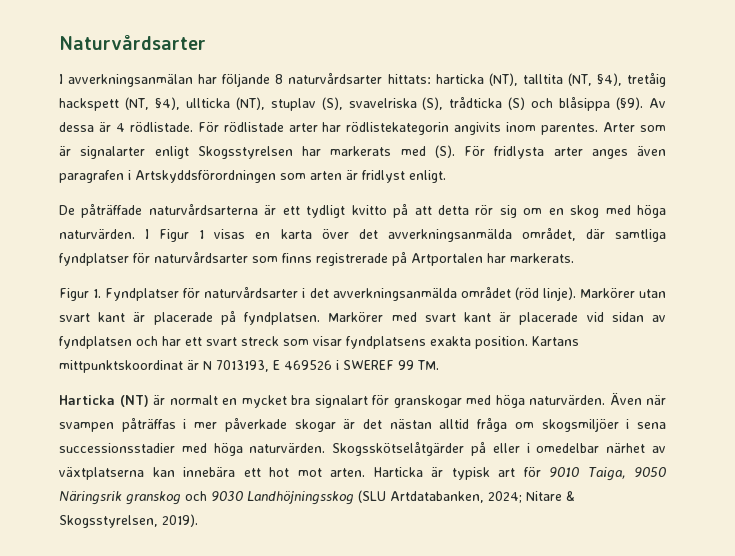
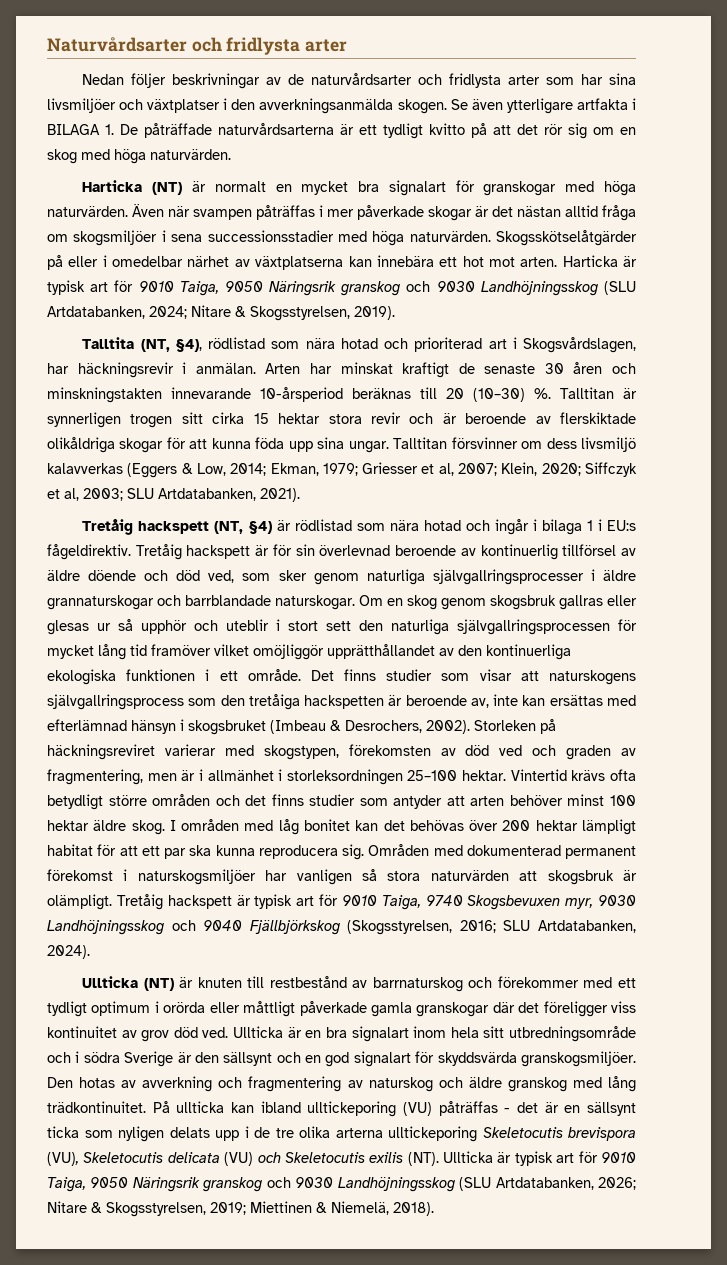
[59,72,666,87] [59,96,667,111] [59,121,666,135] [59,145,666,159] [59,169,446,183] // I avverkningsanmälan har följande 8 naturvårdsarter hittats: harticka (NT), talltita (NT, §4), tretåig hackspett (NT, §4), ullticka (NT), stuplav (S), svavelriska (S), trådticka (S) och blåsippa (§9). Av dessa är 4 rödlistade. För rödlistade arter har rödlistekategorin angivits inom parentes. Arter som är signalarter enligt Skogsstyrelsen har markerats med (S). För fridlysta arter anges även paragrafen i Artskyddsförordningen som arten är fridlyst enligt. // -> [191,37,348,55] [82,73,636,89] [47,98,636,114] [47,124,114,135] och fridlysta arter // Nedan följer beskrivningar av de naturvårdsarter och fridlysta arter som har sina livsmiljöer och växtplatser i den avverkningsanmälda skogen. Se även ytterligare artfakta i BILAGA 1.
[437,205,469,215] detta -> [517,124,538,135] det
[145,227,666,242] [59,251,574,266] [59,286,666,301] [59,310,666,325] [59,336,579,349] [59,360,439,373] I Figur 1 visas en karta över det avverkningsanmälda området, där samtliga fyndplatser för naturvårdsarter som finns registrerade på Artportalen har markerats. // Figur 1. Fyndplatser för naturvårdsarter i det avverkningsanmälda området (röd linje). Markörer utan svart kant är placerade på fyndplatsen. Markörer med svart kant är placerade vid sidan av fyndplatsen och har ett svart streck som visar fyndplatsens exakta position. Kartans mittpunktskoordinat är N 7013193, E 469526 i SWEREF 99 TM. -> (231, 154) none
(198, 520) none -> [82,337,637,353] [47,362,636,378] [47,387,637,403] [47,412,637,428] [47,437,636,453] [47,462,638,478] [47,488,300,502] [82,519,637,535] [47,544,637,560] [47,569,636,585] [47,595,637,610] [47,619,637,635] [47,644,571,660] [47,669,636,685] [47,694,636,710] [47,719,556,735] [47,744,636,760] [47,769,636,785] [47,794,637,810] [47,819,636,835] [47,844,636,860] [47,869,637,885] [47,894,636,910] [47,920,636,935] [47,945,90,959] [82,976,636,992] [47,1001,637,1017] [47,1026,637,1042] [47,1051,636,1067] [47,1076,636,1092] [47,1101,636,1117] [47,1126,636,1142] [47,1151,636,1166] [47,1177,637,1192] [47,1201,434,1217] // Talltita (NT, §4), rödlistad som nära hotad och prioriterad art i Skogsvårdslagen, har häckningsrevir i anmälan. Arten har minskat kraftigt de senaste 30 åren och minskningstakten innevarande 10-årsperiod beräknas till 20 (10–30) %. Talltitan är synnerligen trogen sitt cirka 15 hektar stora revir och är beroende av flerskiktade olikåldriga skogar för att kunna föda upp sina ungar. Talltitan försvinner om dess livsmiljö kalavverkas (Eggers & Low, 2014; Ekman, 1979; Griesser et al, 2007; Klein, 2020; Siffczyk et al, 2003; SLU Artdatabanken, 2021). // Tretåig hackspett (NT, §4) är rödlistad som nära hotad och ingår i bilaga 1 i EU:s fågeldirektiv. Tretåig hackspett är för sin överlevnad beroende av kontinuerlig tillförsel av äldre döende och död ved, som sker genom naturliga självgallringsprocesser i äldre grannaturskogar och barrblandade naturskogar. Om en skog genom skogsbruk gallras eller glesas ur så upphör och uteblir i stort sett den naturliga självgallringsprocessen för mycket lång tid framöver vilket omöjliggör upprätthållandet av den kontinuerliga ekologiska funktionen i ett område. Det finns studier som visar att naturskogens självgallringsprocess som den tretåiga hackspetten är beroende av, inte kan ersättas med efterlämnad hänsyn i skogsbruket (Imbeau & Desrochers, 2002). Storleken på häckningsreviret varierar med skogstypen, förekomsten av död ved och graden av fragmentering, men är i allmänhet i storleksordningen 25–100 hektar. Vintertid krävs ofta betydligt större områden och det finns studier som antyder att arten behöver minst 100 hektar äldre skog. I områden med låg bonitet kan det behövas över 200 hektar lämpligt habitat för att ett par ska kunna reproducera sig. Områden med dokumenterad permanent förekomst i naturskogsmiljöer har vanligen så stora naturvärden att skogsbruk är olämpligt. Tretåig hackspett är typisk art för 9010 Taiga, 9740 Skogsbevuxen myr, 9030 Landhöjningsskog och 9040 Fjällbjörkskog (Skogsstyrelsen, 2016; SLU Artdatabanken, 2024). // Ullticka (NT) är knuten till restbestånd av barrnaturskog och förekommer med ett tydligt optimum i orörda eller måttligt påverkade gamla granskogar där det föreligger viss kontinuitet av grov död ved. Ullticka är en bra signalart inom hela sitt utbredningsområde och i södra Sverige är den sällsynt och en god signalart för skyddsvärda granskogsmiljöer. Den hotas av avverkning och fragmentering av naturskog och äldre granskog med lång trädkontinuitet. På ullticka kan ibland ulltickeporing (VU) påträffas - det är en sällsynt ticka som nyligen delats upp i de tre olika arterna ulltickeporing Skeletocutis brevispora (VU), Skeletocutis delicata (VU) och Skeletocutis exilis (NT). Ullticka är typisk art för 9010 Taiga, 9050 Näringsrik granskog och 9030 Landhöjningsskog (SLU Artdatabanken, 2026; Nitare & Skogsstyrelsen, 2019; Miettinen & Niemelä, 2018).

